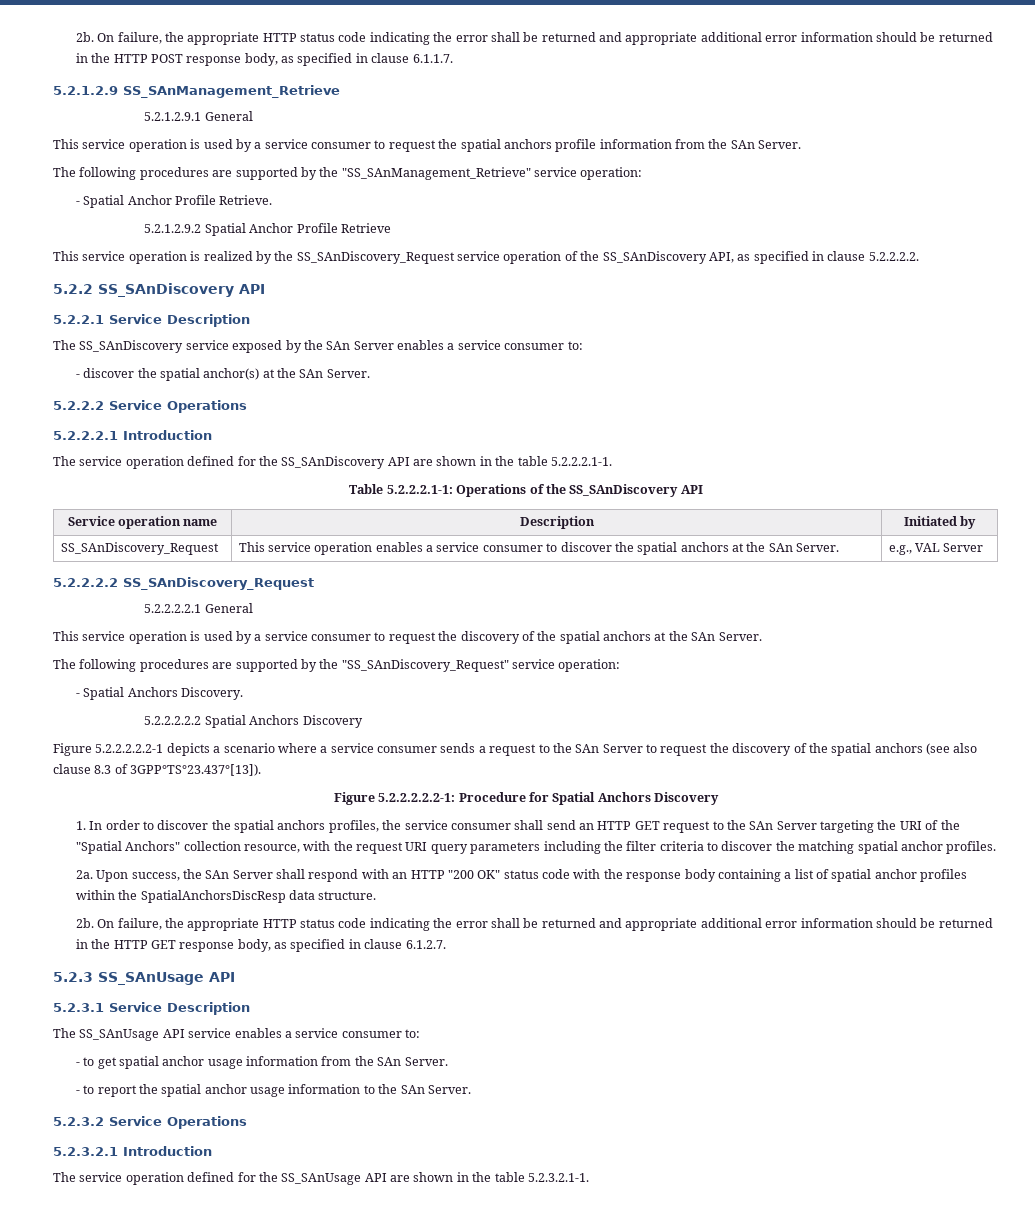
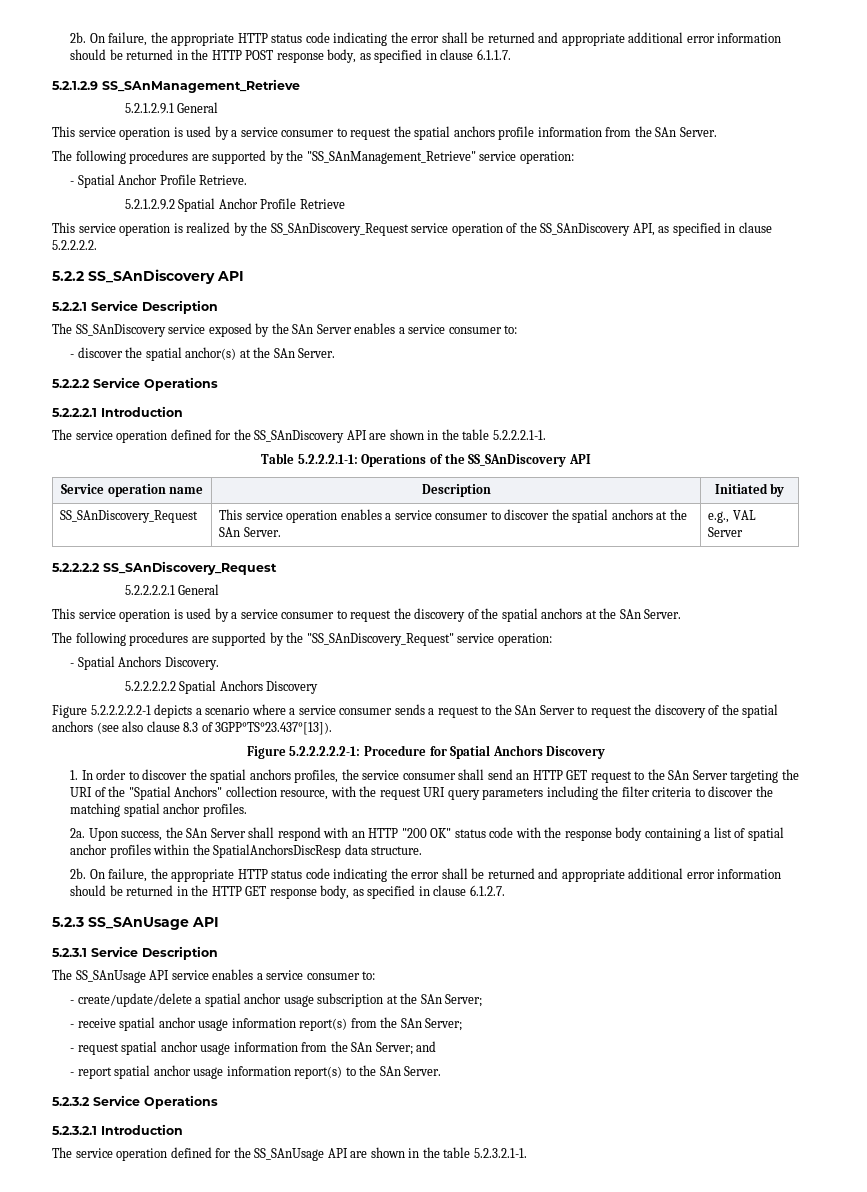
[83,1057,117,1069] to get -> [77,993,483,1007] [70,1017,463,1031] [70,1043,119,1055] create/update/delete a spatial anchor usage subscription at the SAn Server; // - receive spatial anchor usage information report(s) from the SAn Server; // - request
[404,1057,448,1066] [75,1084,361,1097] Server. // - to report the spatial anchor usage information -> [375,1041,437,1055] [70,1065,343,1079] Server; and // - report spatial anchor usage information report(s)

